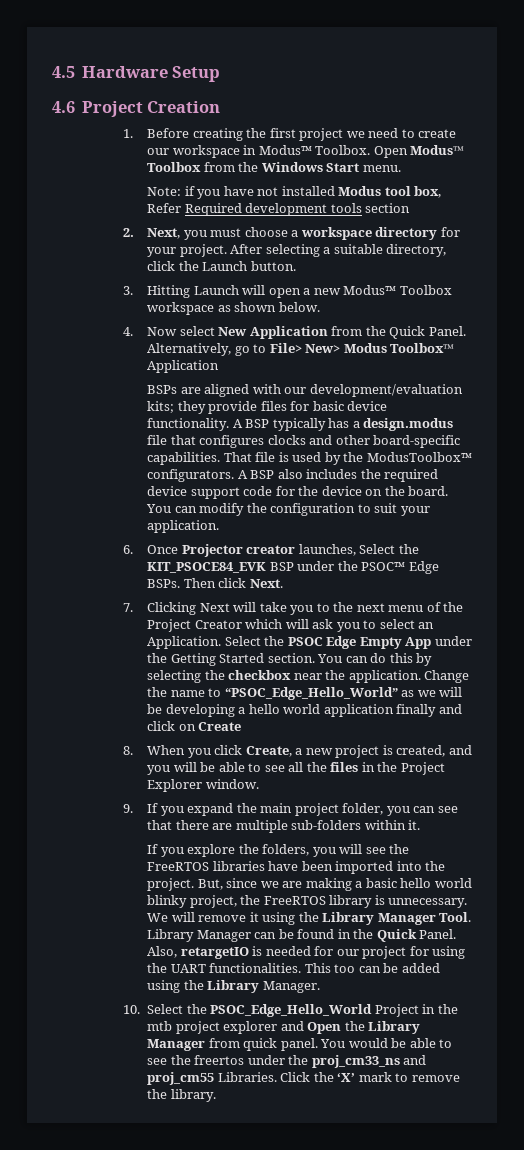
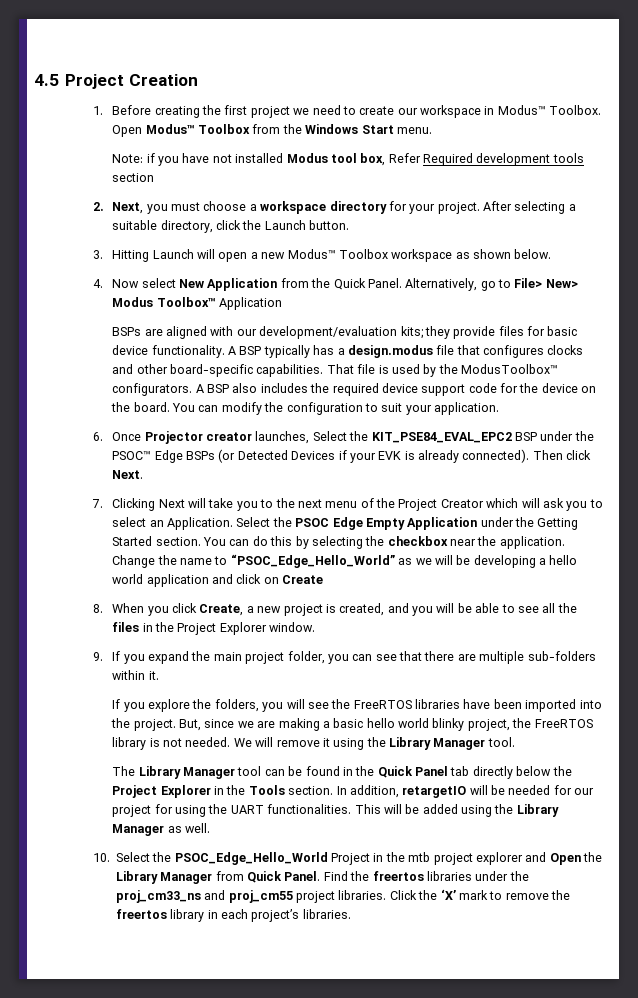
[81,66,220,82] [52,101,75,113] Hardware Setup // 4.6 -> (59, 80) none
[147,562,267,573] KIT_PSOCE84_EVK -> [371,432,512,443] KIT_PSE84_EVAL_EPC2
[147,579,181,588] BSPs. -> [186,449,530,463] BSPs (or Detected Devices if your EVK is already connected).
[405,637,432,649] App -> [407,517,478,530] Application
[396,704,437,717] finally -> (209, 580) none
[388,898,468,908] unnecessary. -> [163,737,231,747] not needed.
[439,912,472,922] [147,929,251,942] Tool. Library Manager -> [487,737,515,747] [112,766,262,779] tool. // The Library Manager tool
[419,929,457,939] [147,946,263,959] Panel. Also, retargetIO is -> [415,766,572,779] [112,785,506,798] Panel tab directly below the Project Explorer in the Tools section. In addition, retargetIO will be
[334,964,381,973] too can -> [383,804,402,814] will
[262,981,320,993] Manager. -> [112,823,211,836] Manager as well.
[243,1038,453,1051] [147,1055,245,1065] quick panel. You would be able to see the freertos -> [247,871,472,883] Quick Panel. Find the freertos libraries
[217,1072,277,1082] Libraries. -> [296,890,387,903] project libraries.
[170,1089,216,1102] library. -> [115,909,351,922] freertos library in each project’s libraries.

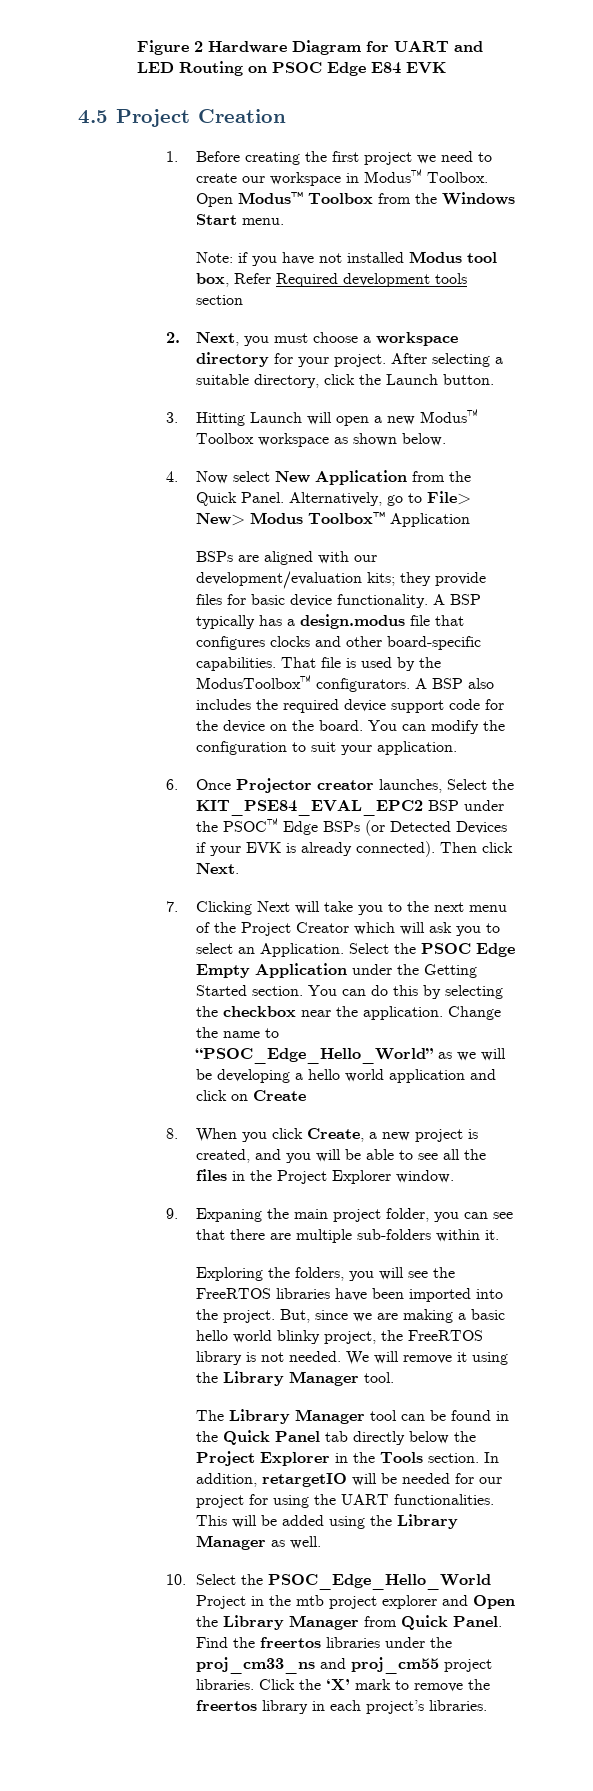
(34, 80) none -> [136,40,483,55] [136,61,446,76] Figure 2 Hardware Diagram for UART and LED Routing on PSOC Edge E84 EVK //
[112,651,190,664] If you expand -> [195,1208,262,1222] Expaning
[112,699,191,712] If you explore -> [195,1267,263,1281] Exploring

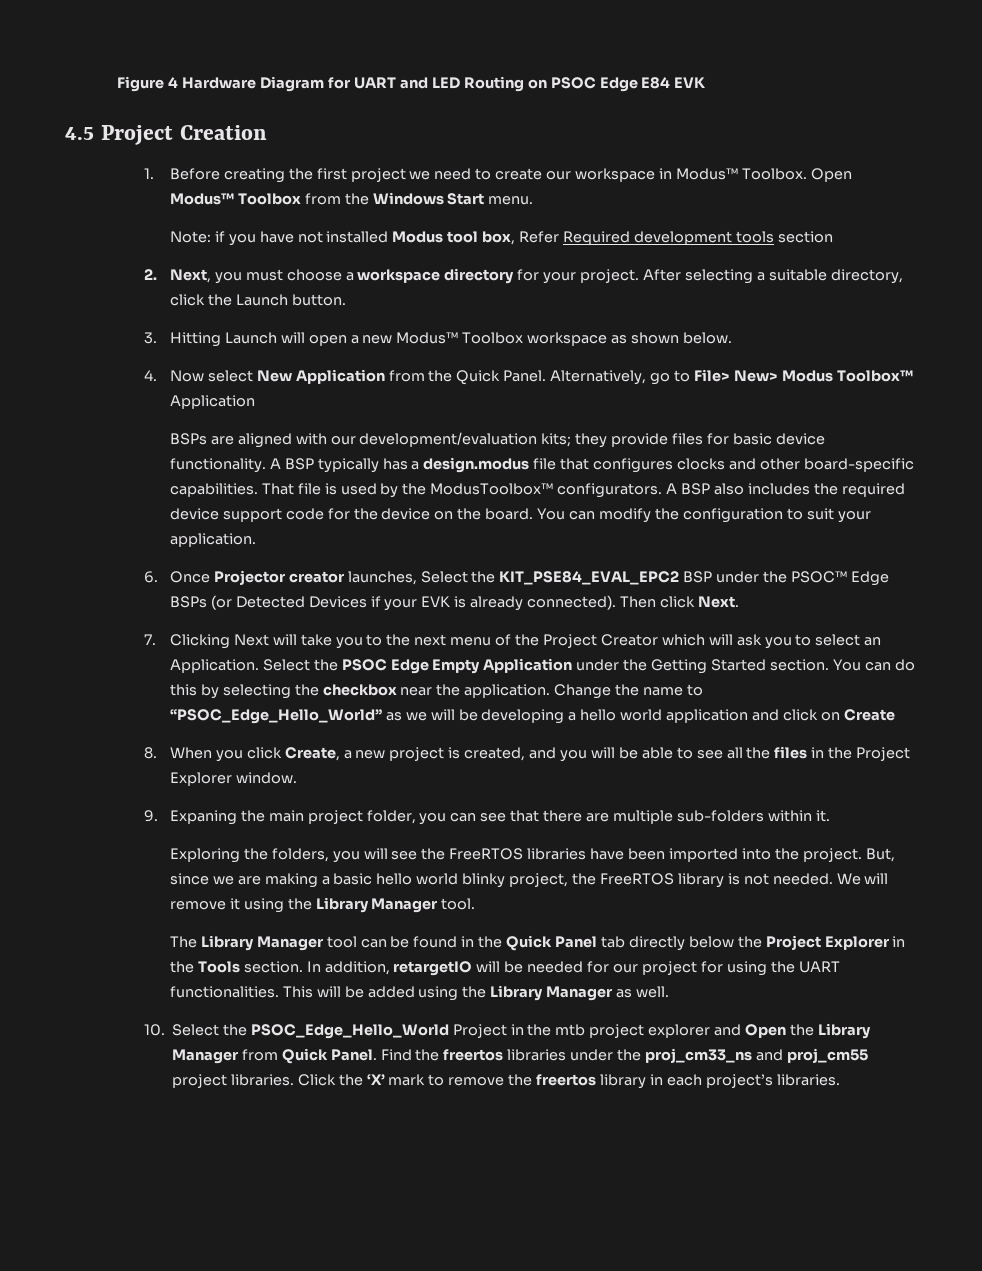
[193,41,203,52] 2 -> [168,77,179,88] 4

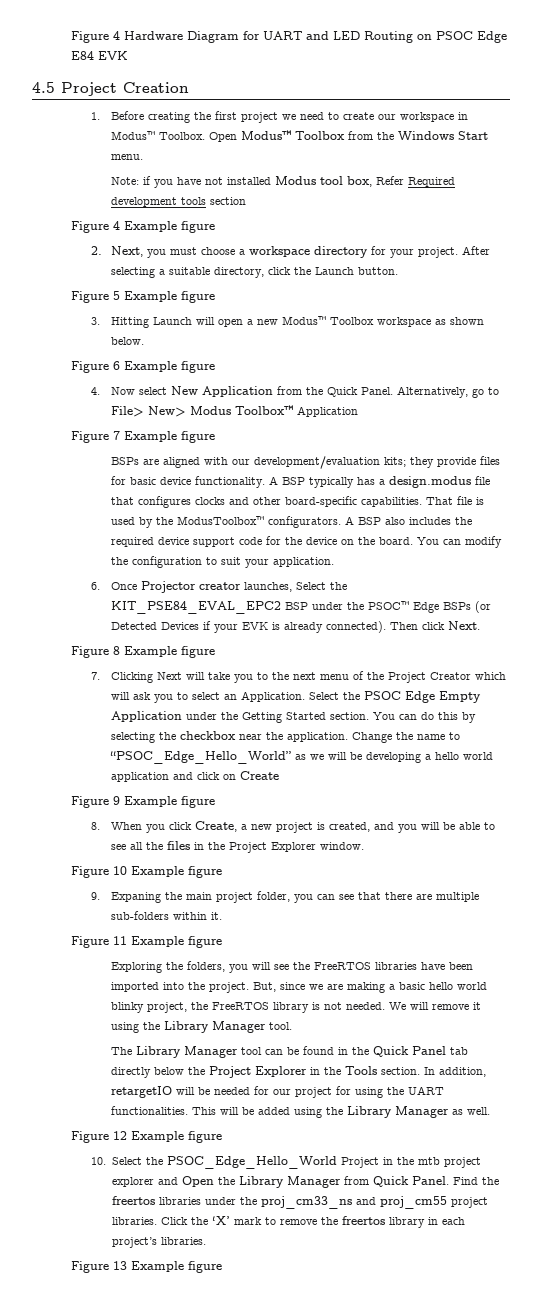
(833, 237) none -> [71,221,216,233] // Figure 4 Example figure
(346, 300) none -> [71,291,216,303] // Figure 5 Example figure
(732, 338) none -> [71,361,216,373] // Figure 6 Example figure
(255, 402) none -> [71,431,216,443] // Figure 7 Example figure
(739, 602) none -> [71,646,216,658] // Figure 8 Example figure
(895, 715) none -> [71,796,216,808] // Figure 9 Example figure
(297, 778) none -> [71,866,223,878] // Figure 10 Example figure
(830, 816) none -> [71,936,223,948] // Figure 11 Example figure
(670, 992) none -> [71,1131,223,1143] // Figure 12 Example figure
(840, 1080) none -> [71,1261,223,1273] // Figure 13 Example figure

